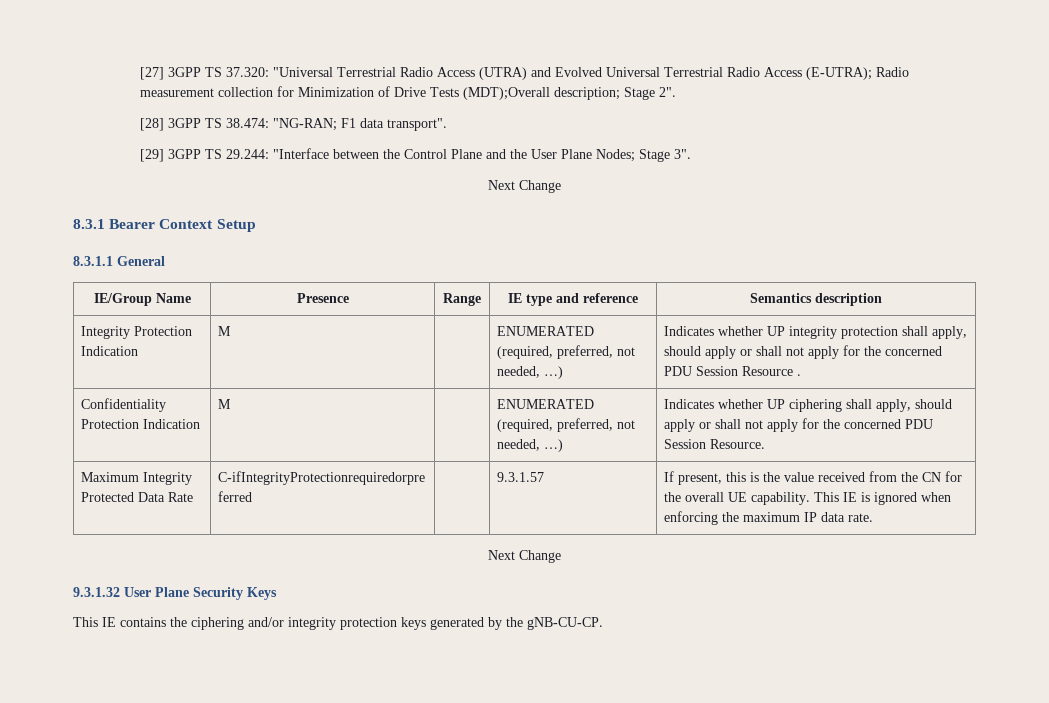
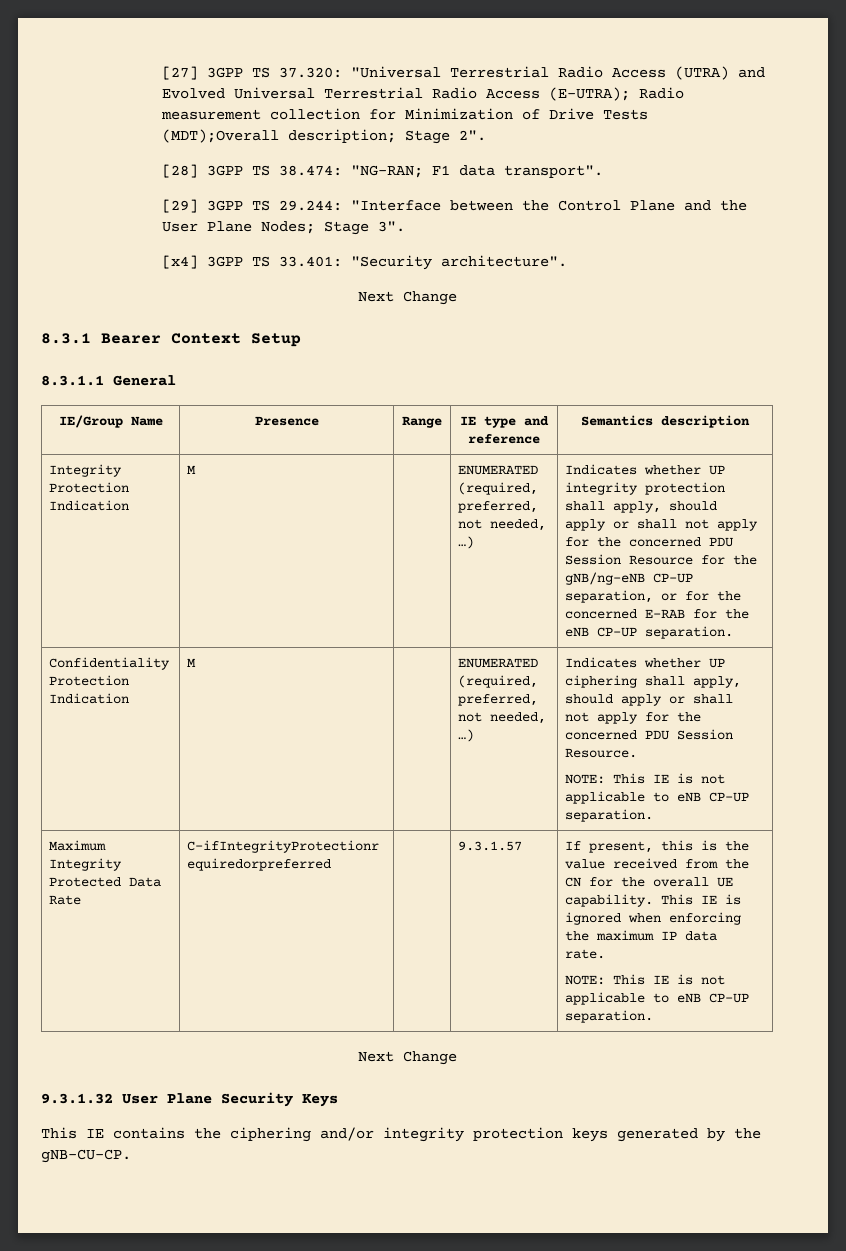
(691, 154) none -> [161,255,567,270] // [x4] 3GPP TS 33.401: "Security architecture".
[796,374,801,376] . -> [701,555,758,565] [565,572,694,585] [565,590,742,603] [565,609,750,619] [565,626,734,639] for the gNB/ng-eNB CP-UP separation, or for the concerned E-RAB for the eNB CP-UP separation.
(765, 444) none -> [565,773,726,784] [565,791,750,804] [565,809,654,822] // NOTE: This IE is not applicable to eNB CP-UP separation.
(873, 517) none -> [565,974,726,985] [565,992,750,1005] [565,1010,654,1023] // NOTE: This IE is not applicable to eNB CP-UP separation.

